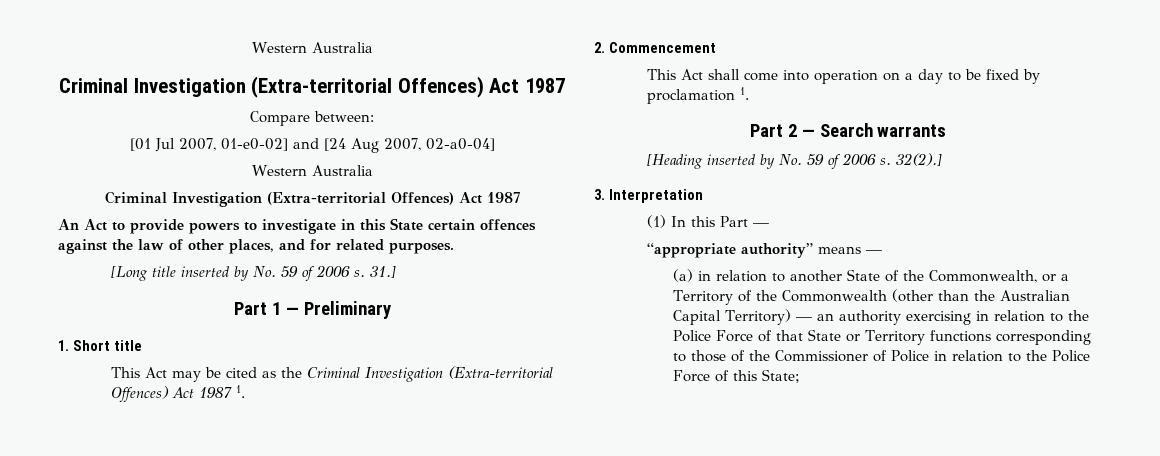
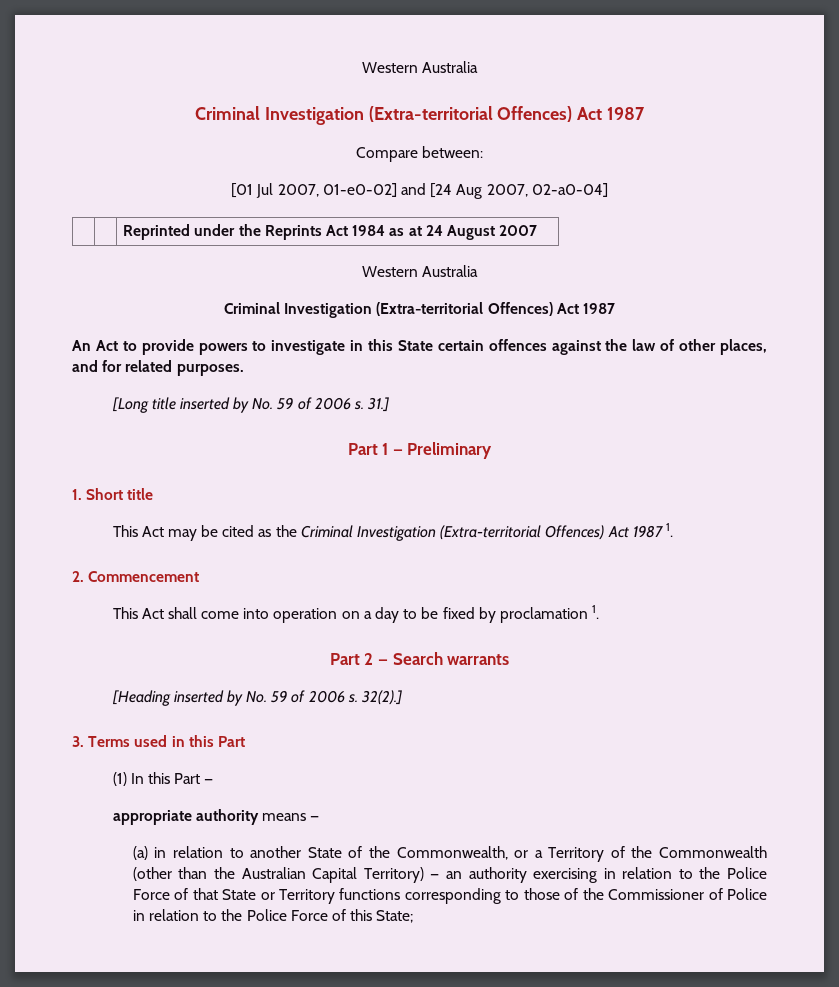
(495, 144) none -> [123,224,538,240] // | | Reprinted under the Reprints Act 1984 as at 24 August 2007
[608,189,703,203] Interpretation -> [88,735,245,747] Terms used in this Part
[646,243,813,258] “appropriate authority” -> [112,809,259,825] appropriate authority

